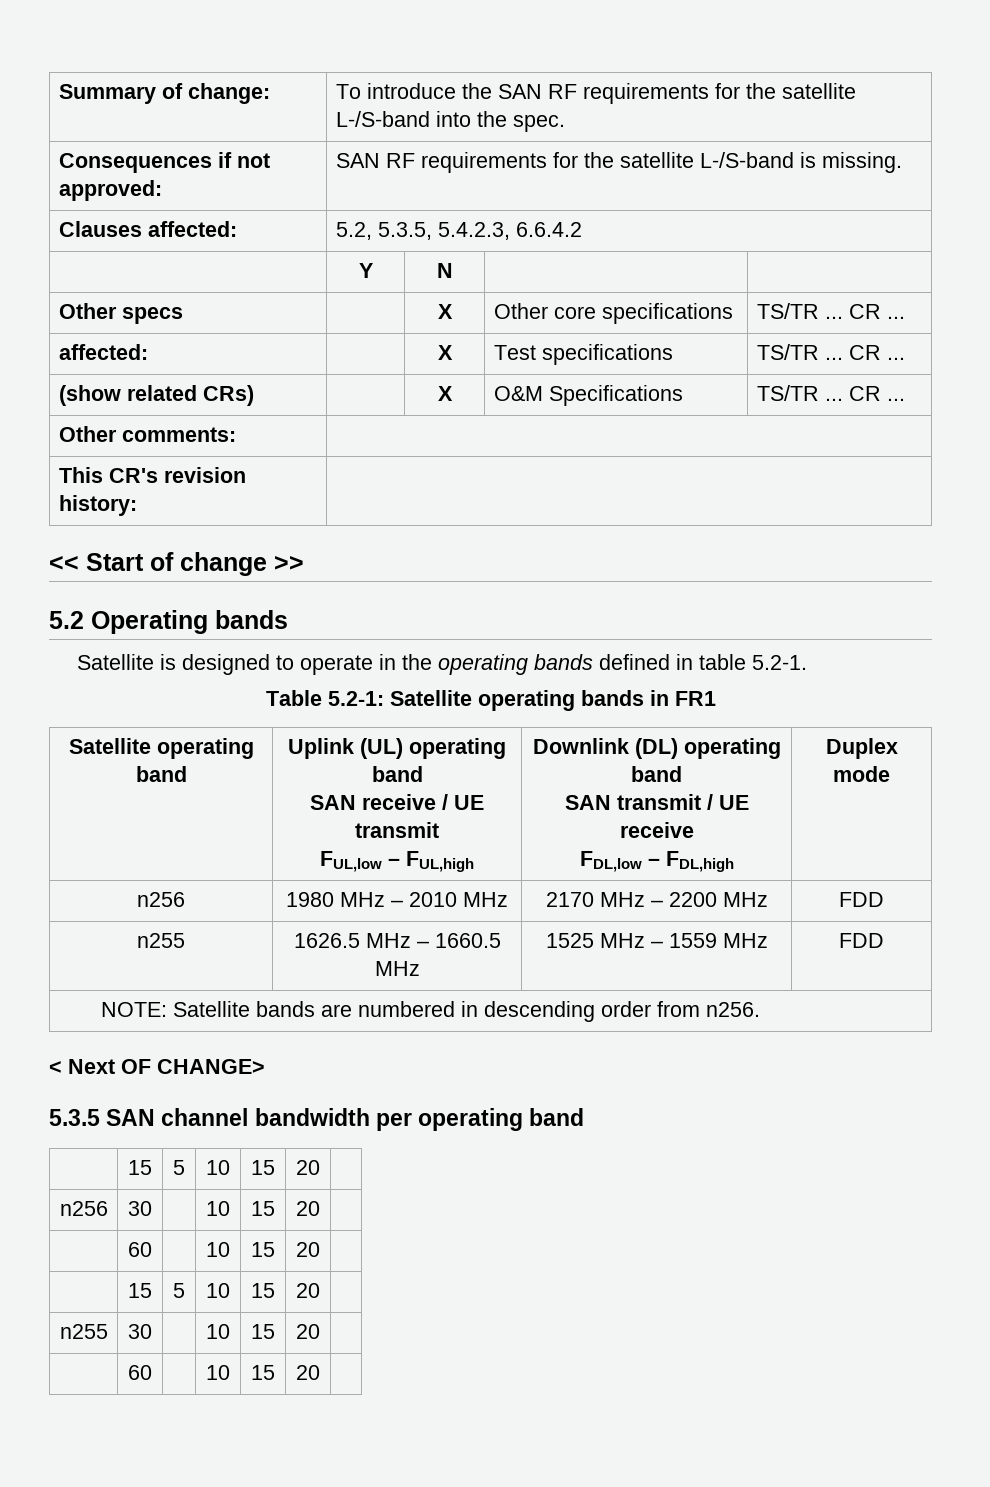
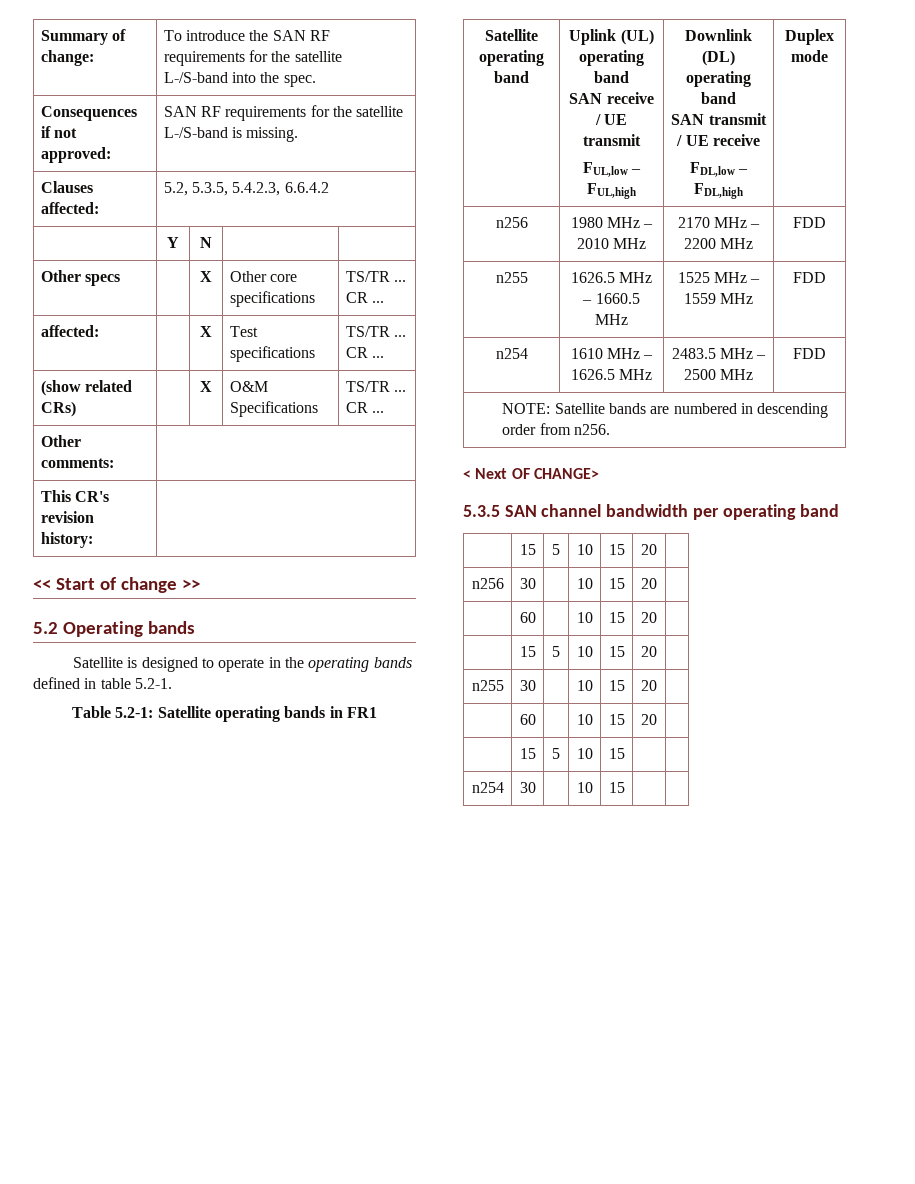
(884, 940) none -> [495,348,528,359] [570,348,654,359] [570,369,653,380] [671,348,767,359] [683,369,754,380] [793,348,826,359] // n254 | 1610 MHz – 1626.5 MHz | 2483.5 MHz – 2500 MHz | FDD
(320, 1372) none -> [519,748,536,759] [552,748,560,759] [576,748,593,759] [608,748,625,759] [471,782,504,793] [519,782,536,793] [576,782,593,793] [608,782,625,793] // | 15 | 5 | 10 | 15 | | // n254 | 30 | | 10 | 15 | |

